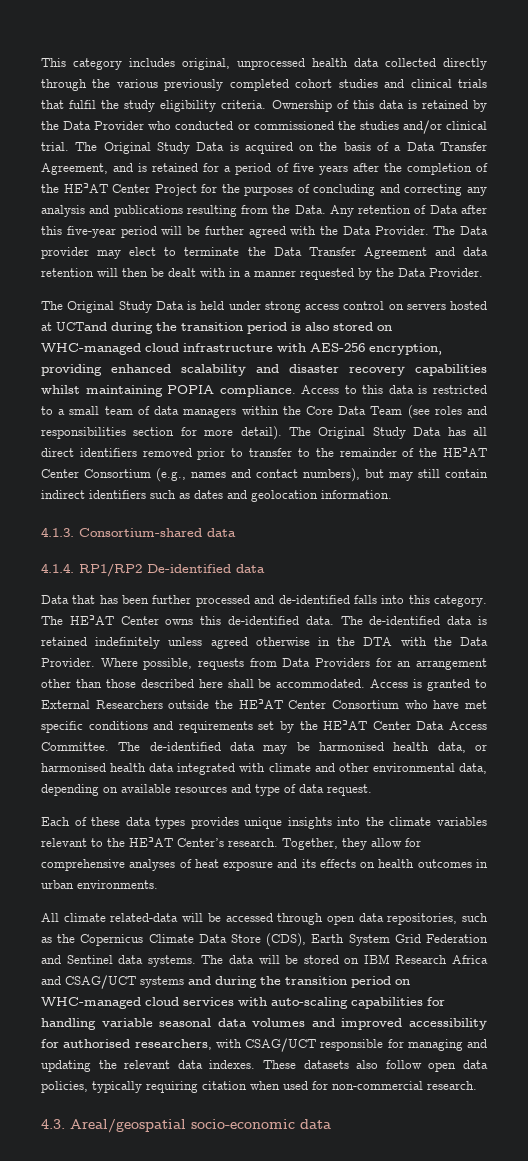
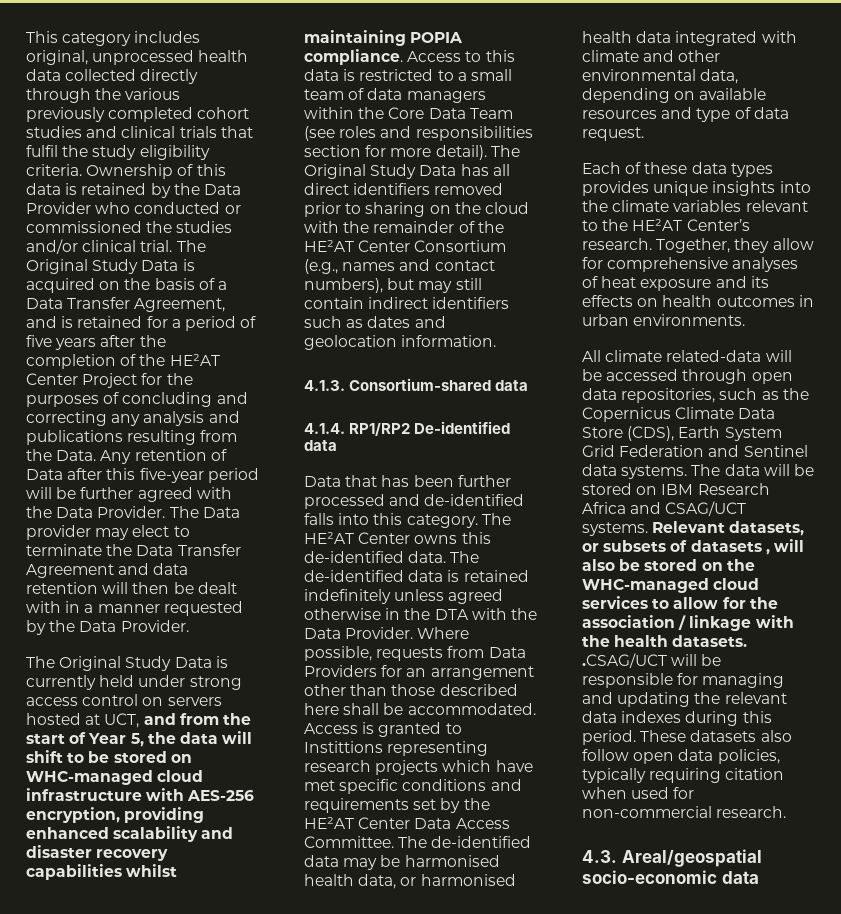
(196, 305) none -> [26,675,96,690] currently
[56,322,330,334] UCTand during the transition period is also -> [104,713,251,728] [26,731,253,747] [26,750,110,763] UCT, and from the start of Year 5, the data will shift to be
[249,448,310,457] transfer to -> [365,202,529,217] [304,221,339,233] sharing on the cloud with
[41,699,428,709] External Researchers outside the HE²AT Center Consortium who -> [304,741,489,756] [304,760,492,775] Instittions representing research projects which
[140,976,410,988] [41,997,445,1009] [41,1018,487,1030] [41,1038,316,1052] systems and during the transition period on WHC-managed cloud services with auto-scaling capabilities for handling variable seasonal data volumes and improved accessibility for authorised researchers, with CSAG/UCT -> [582,521,805,536] [582,539,804,555] [582,559,755,571] [582,578,760,593] [582,596,778,609] [582,615,794,631] [582,635,748,647] [582,653,722,668] systems. Relevant datasets, or subsets of datasets , will also be stored on the WHC-managed cloud services to allow for the association / linkage with the health datasets. .CSAG/UCT will be
[209,1060,256,1069] indexes. -> [621,711,772,726] [582,730,636,745] indexes during this period.

